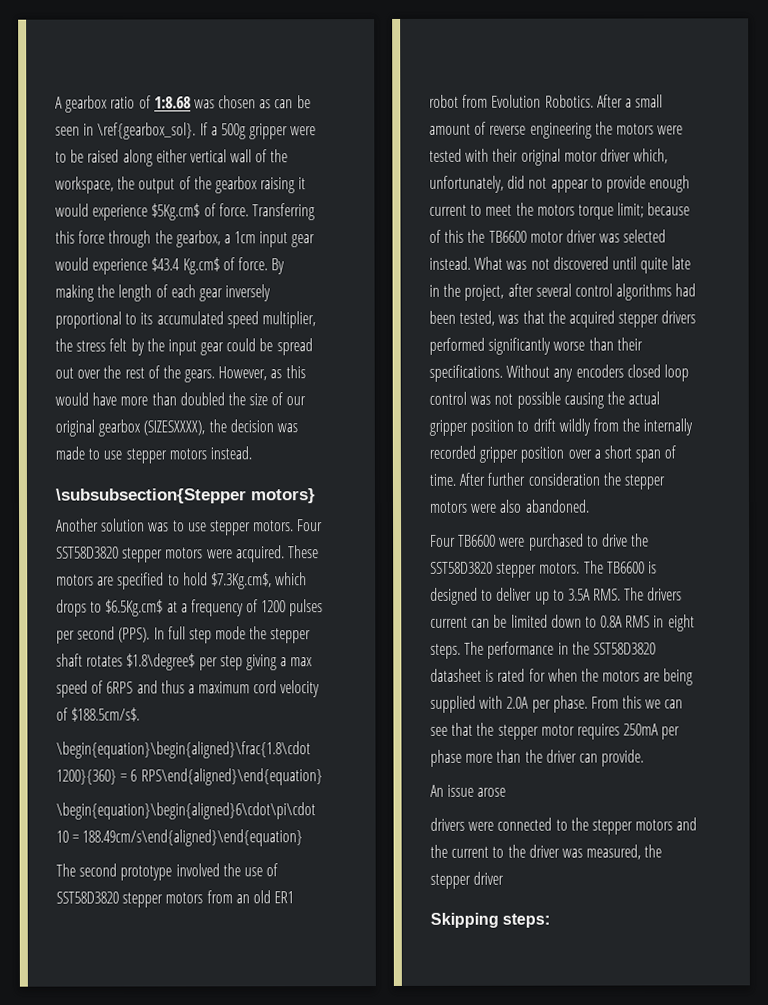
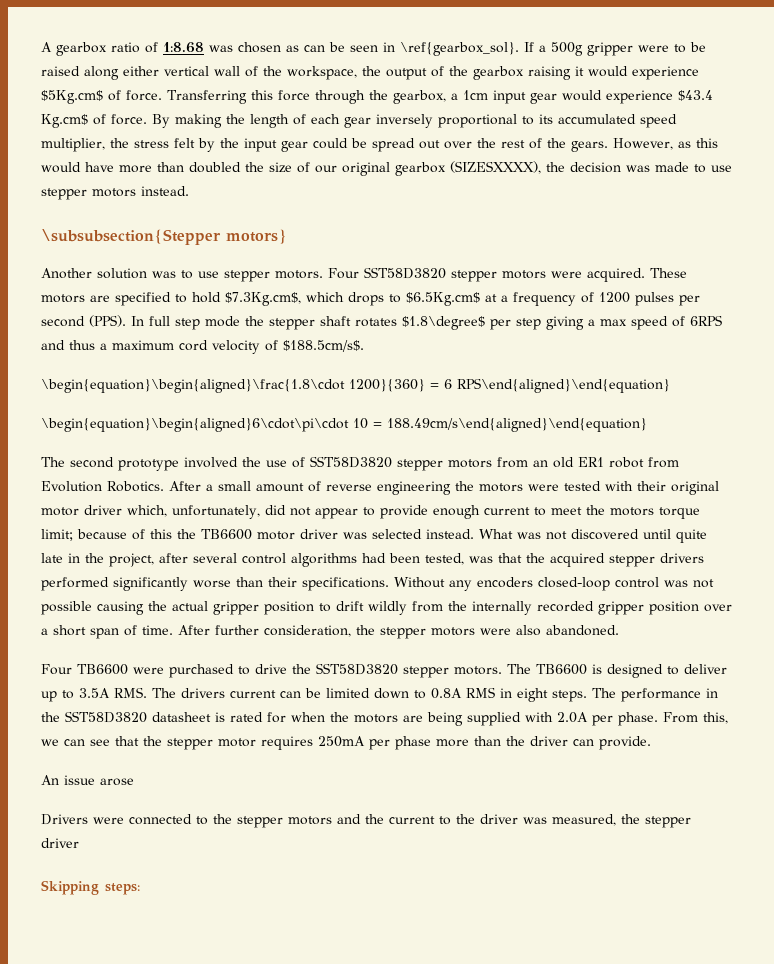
[626,364,689,382] closed loop -> [538,577,610,591] closed-loop
[527,472,600,486] consideration -> [264,625,351,637] consideration,
[622,695,643,709] this -> [703,712,728,724] this,
[430,817,465,831] drivers -> [41,814,88,825] Drivers

